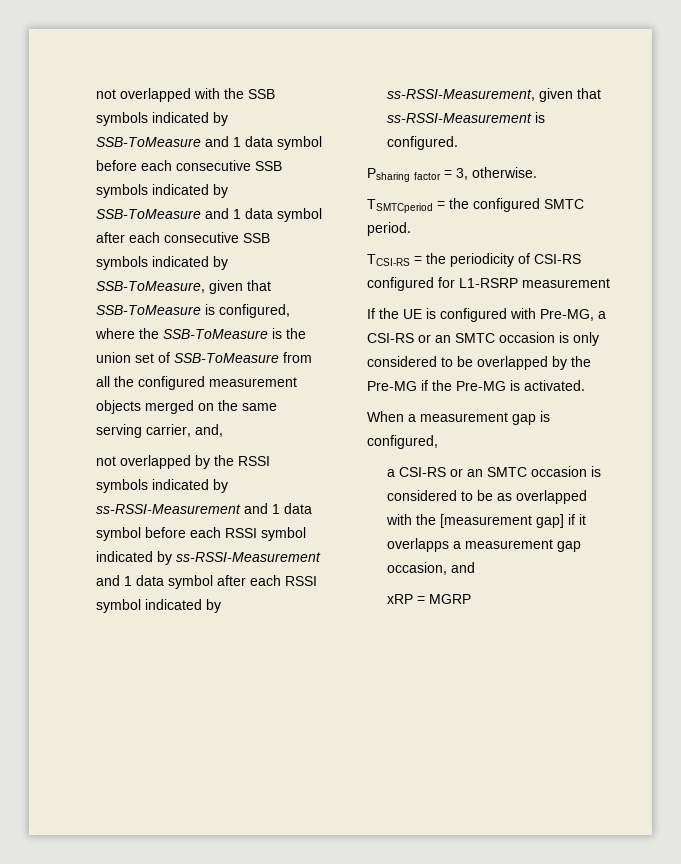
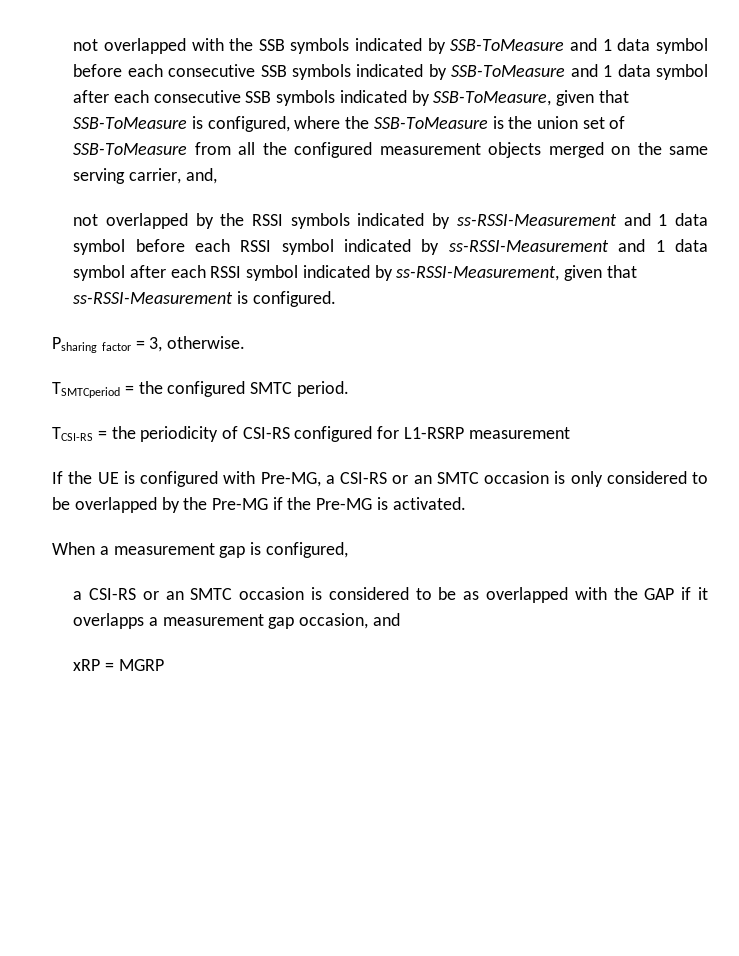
[439,514,564,528] [measurement gap] -> [644,588,675,600] GAP

